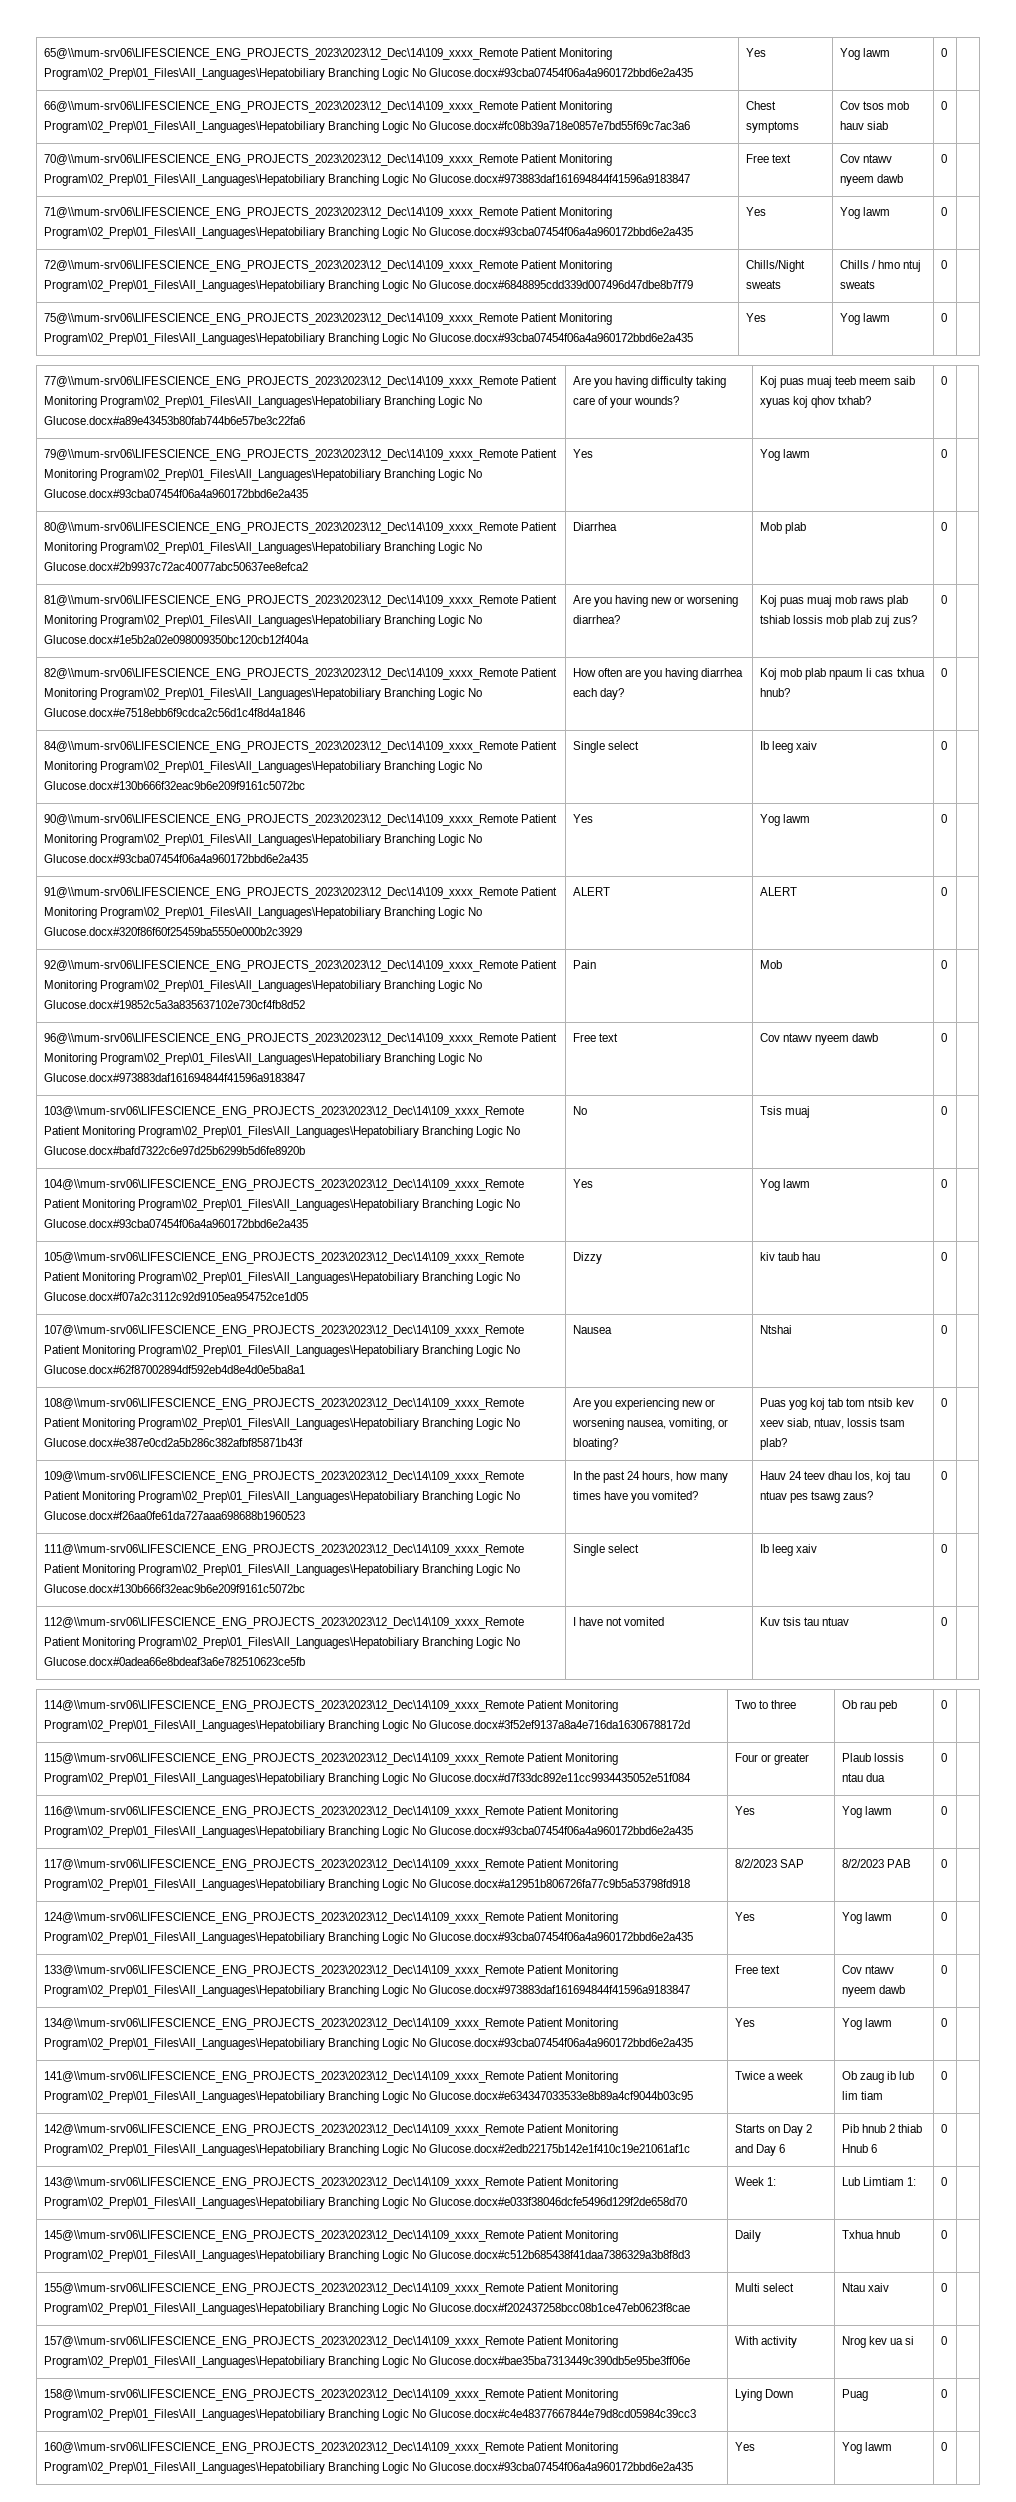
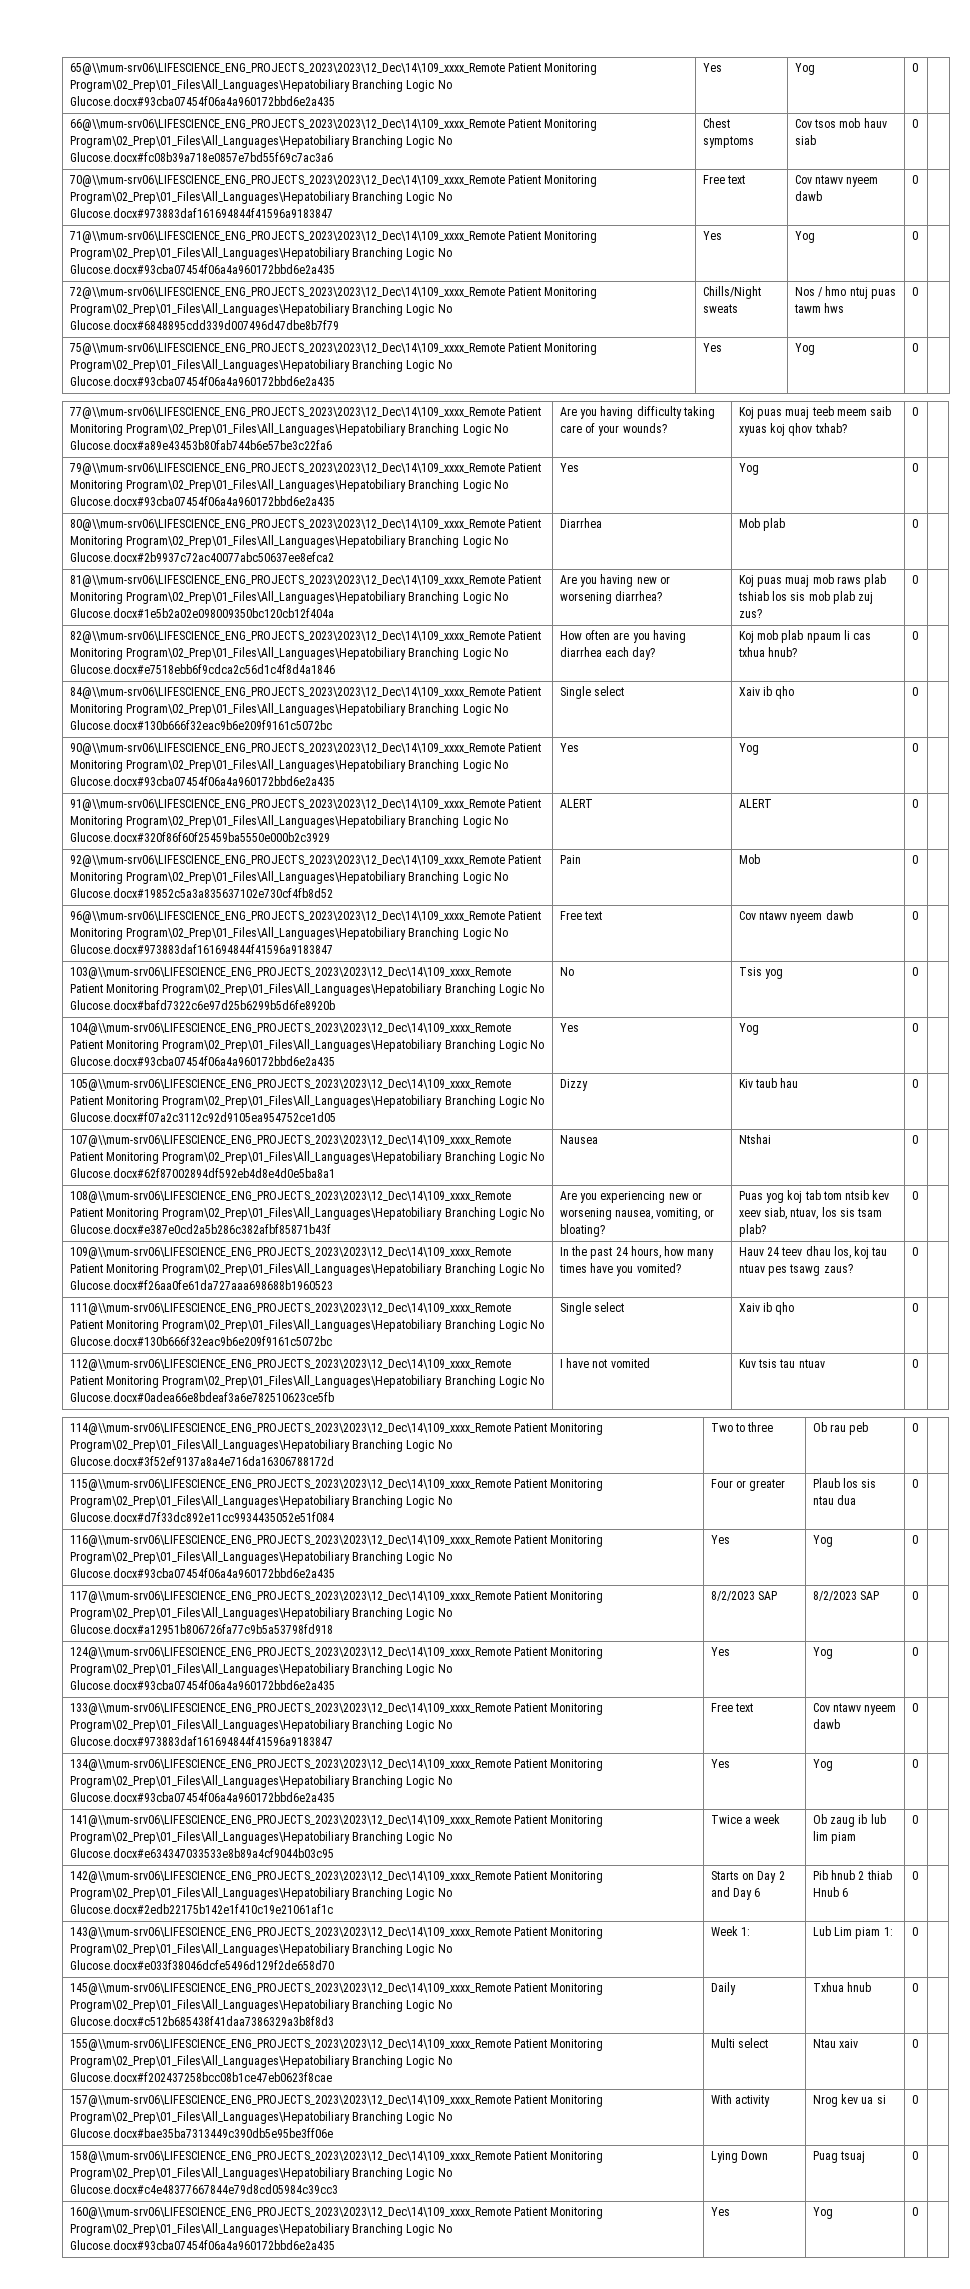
[863,48,891,57] lawm -> (815, 69) none
[863,207,891,216] lawm -> (815, 237) none
[839,260,869,269] Chills -> [794,287,815,296] Nos
[839,280,875,289] sweats -> [870,289,896,299] [793,303,845,313] puas tawm hws
[863,313,891,322] lawm -> (815, 349) none
[783,449,811,458] lawm -> (759, 469) none
[793,615,824,624] lossis -> [772,591,806,601] los sis
[759,741,818,753] Ib leeg xaiv -> [738,686,795,699] Xaiv ib qho
[783,814,811,823] lawm -> (759, 749) none
[785,1106,811,1118] muaj -> [765,969,784,979] yog
[783,1179,811,1188] lawm -> (759, 1029) none
[759,1252,775,1261] kiv -> [738,1079,753,1088] Kiv
[847,1418,878,1427] lossis -> [821,1207,855,1217] los sis
[759,1544,818,1556] Ib leeg xaiv -> [738,1302,795,1315] Xaiv ib qho
[874,1753,905,1762] lossis -> [843,1478,877,1488] los sis
[865,1806,893,1815] lawm -> (833, 1541) none
[887,1859,912,1868] PAB -> [860,1591,880,1600] SAP
[865,1912,893,1921] lawm -> (833, 1653) none
[865,2018,893,2027] lawm -> (833, 1765) none
[861,2091,884,2100] tiam -> [831,1832,857,1844] piam
[863,2177,905,2186] Limtiam -> [834,1927,881,1939] Lim piam
(868, 2395) none -> [840,2151,866,2163] tsuaj
[865,2442,893,2451] lawm -> (833, 2213) none

